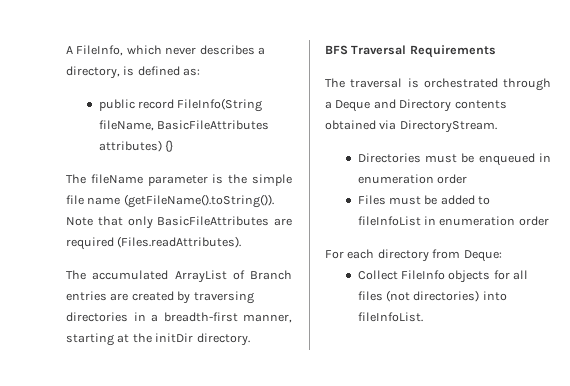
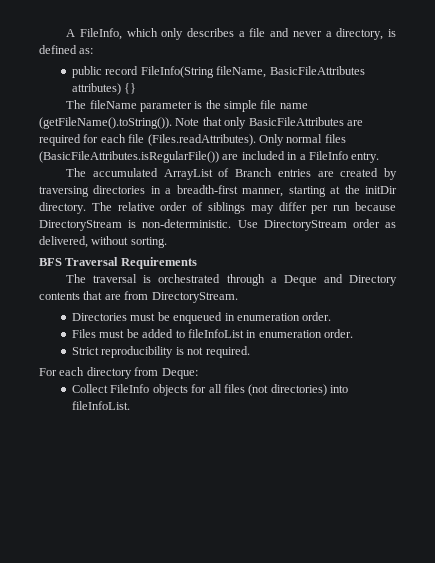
[165,45,255,55] never describes -> [161,28,322,40] only describes a file and never
[117,236,242,248] (Files.readAttributes). -> [83,134,346,146] [39,151,380,163] for each file (Files.readAttributes). Only normal files (BasicFileAttributes.isRegularFile()) are included in a FileInfo entry.
(250, 339) none -> [91,202,397,214] [39,219,396,231] [39,236,167,248] The relative order of siblings may differ per run because DirectoryStream is non-deterministic. Use DirectoryStream order as delivered, without sorting.
[325,120,397,130] obtained via -> [83,291,149,300] that are from
[436,174,467,184] order -> [302,312,332,321] order.
[518,216,549,226] order -> [324,329,354,338] [72,346,250,358] order. // Strict reproducibility is not required.

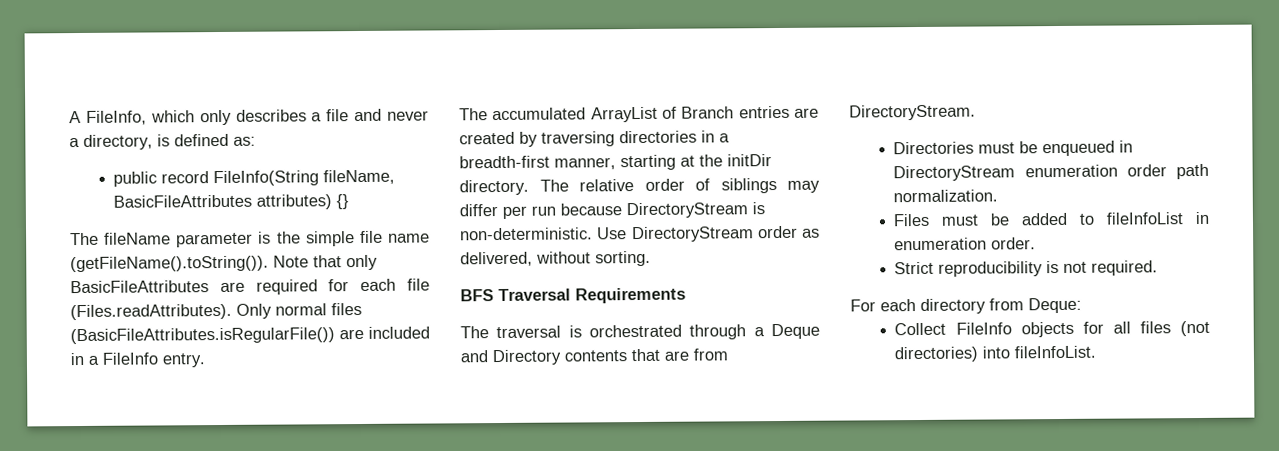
[236,312,332,321] enumeration order. -> [893,163,1209,182] [893,189,999,203] DirectoryStream enumeration order path normalization.

